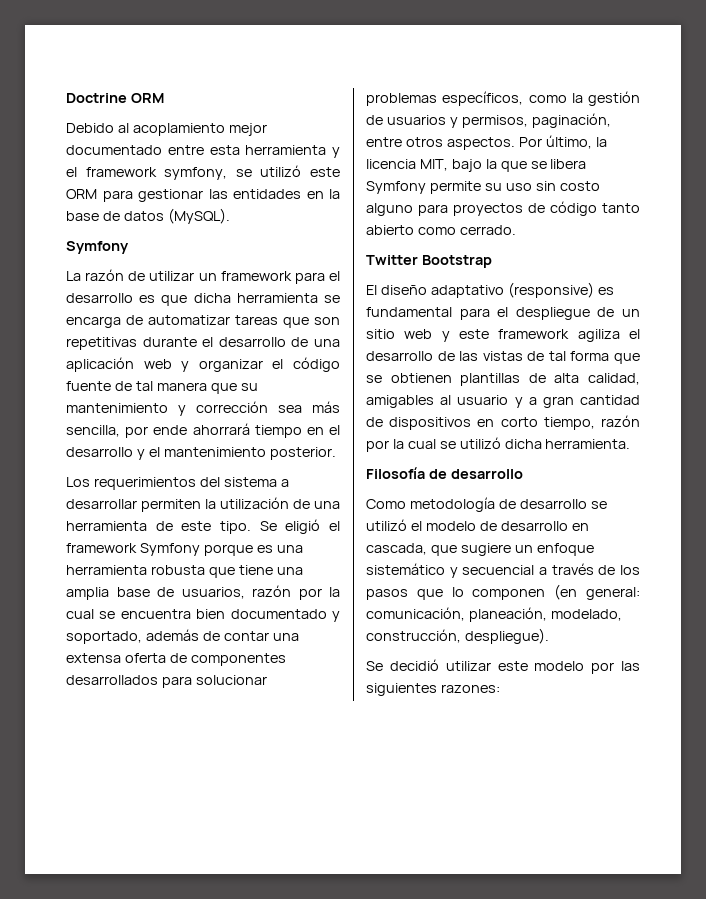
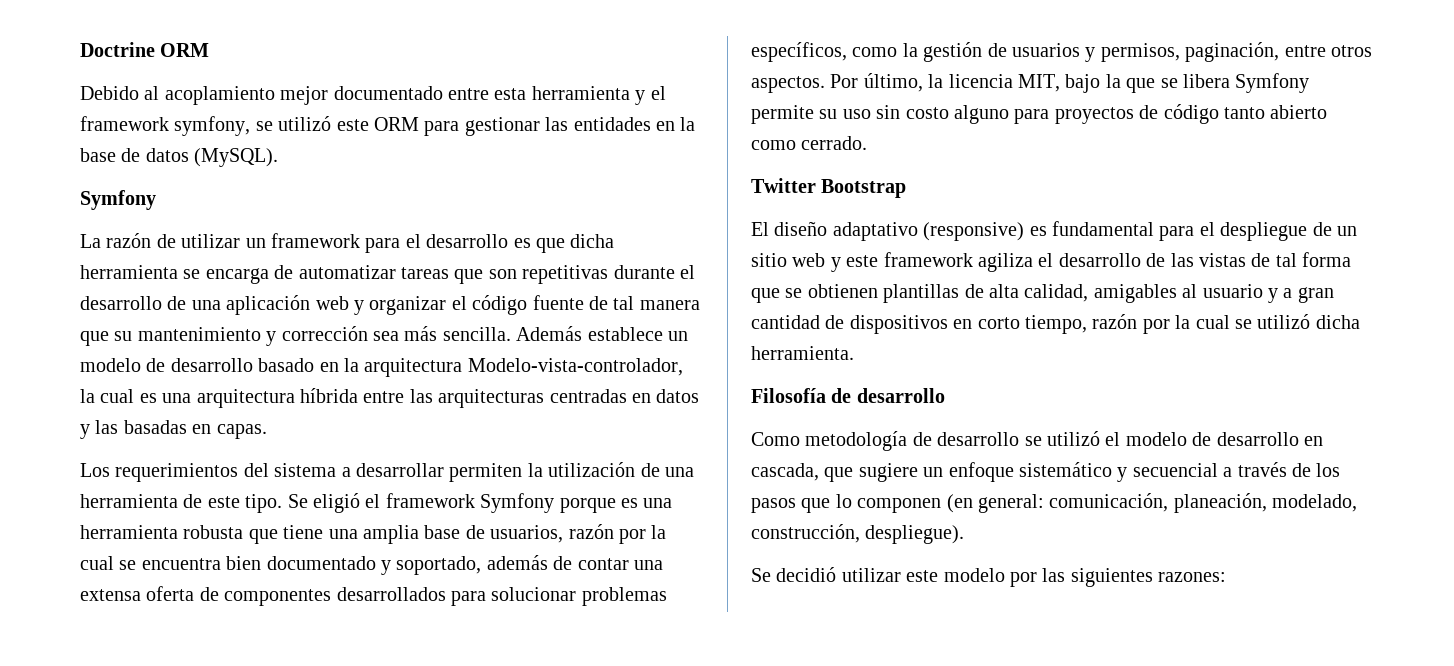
[66,423,340,438] [66,447,336,460] sencilla, por ende ahorrará tiempo en el desarrollo y el mantenimiento posterior. -> [442,326,688,341] [80,358,683,377] [80,388,700,408] [80,420,267,439] sencilla. Además establece un modelo de desarrollo basado en la arquitectura Modelo-vista-controlador, la cual es una arquitectura híbrida entre las arquitecturas centradas en datos y las basadas en capas.

